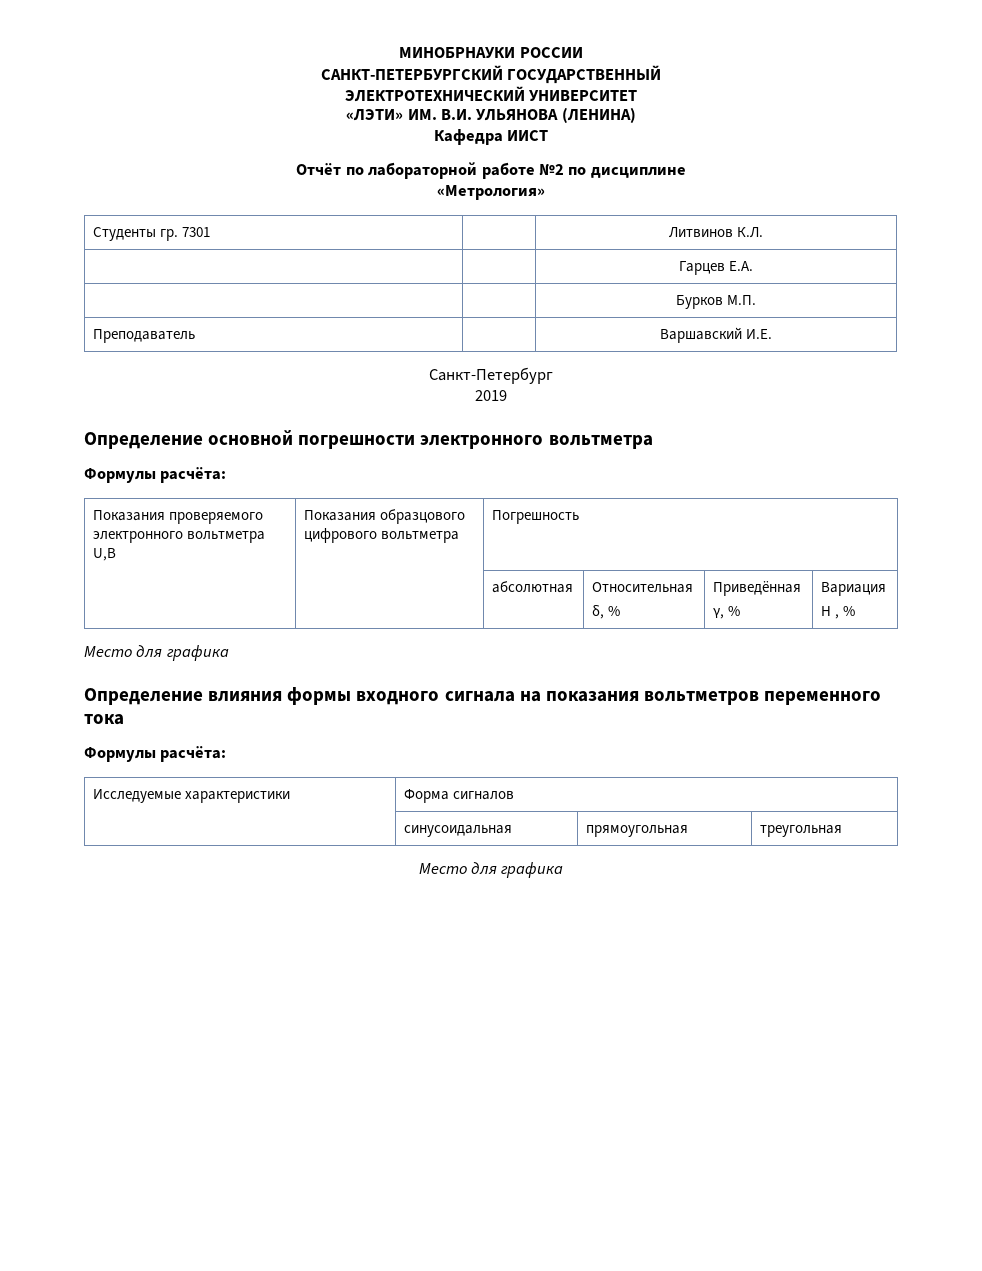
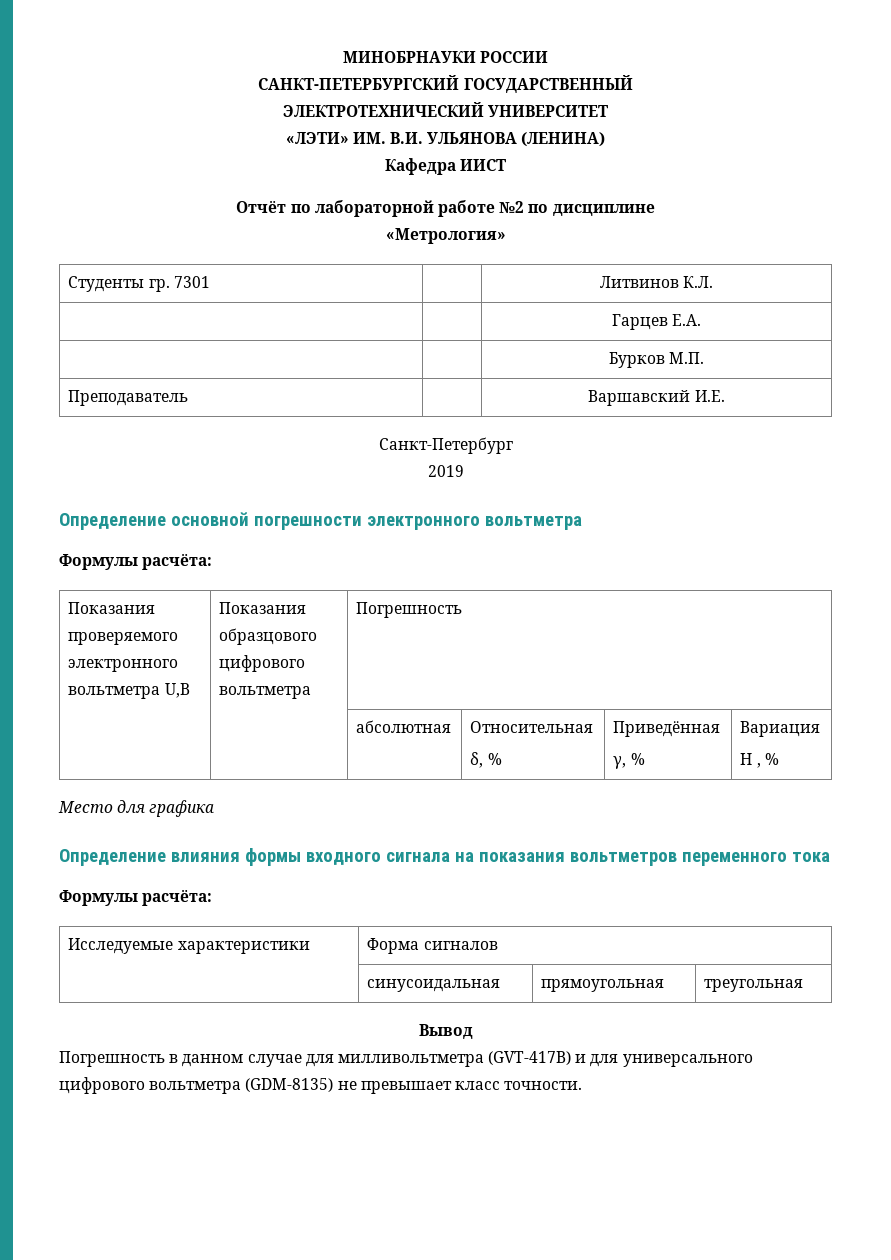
[418,862,564,878] Место для графика -> [418,1024,473,1039] [59,1051,753,1067] [59,1077,583,1094] Вывод // Погрешность в данном случае для милливольтметра (GVT-417B) и для универсального цифрового вольтметра (GDM-8135) не превышает класс точности.

